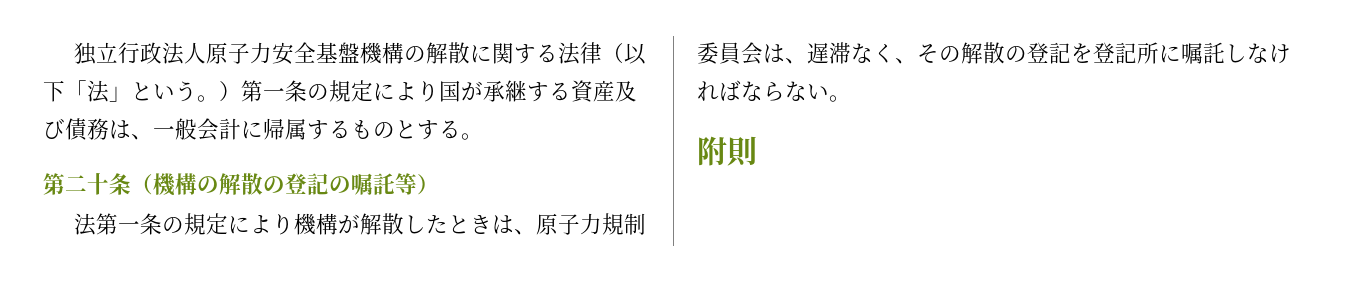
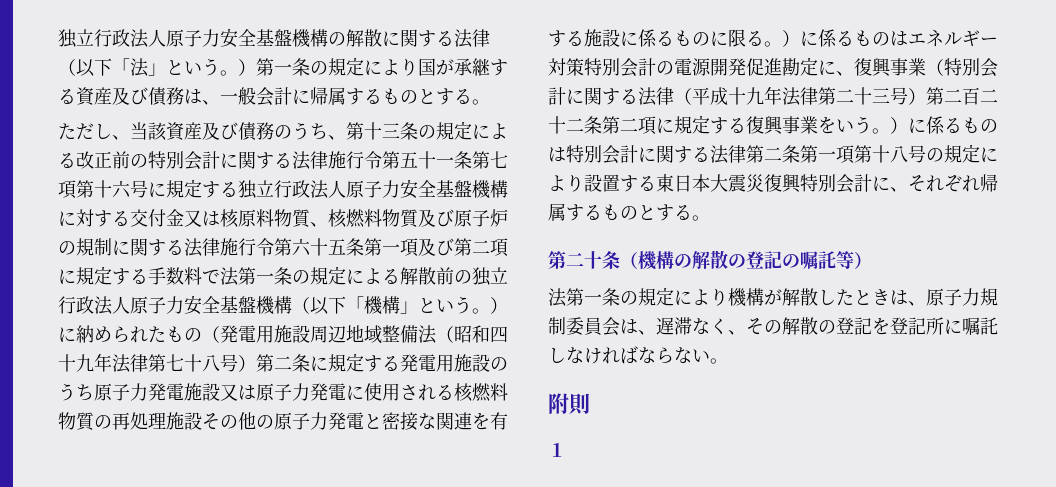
(483, 136) none -> [58,121,508,141] [58,151,508,170] [58,179,508,199] [58,209,508,228] [58,238,508,257] [58,266,508,286] [58,295,508,315] [58,325,508,344] [58,353,508,373] [58,383,508,402] [58,412,508,431] [548,29,998,47] [548,57,998,77] [548,86,998,106] [548,115,998,135] [548,144,998,164] [548,174,998,193] [548,203,710,221] // ただし、当該資産及び債務のうち、第十三条の規定による改正前の特別会計に関する法律施行令第五十一条第七項第十六号に規定する独立行政法人原子力安全基盤機構に対する交付金又は核原料物質、核燃料物質及び原子炉の規制に関する法律施行令第六十五条第一項及び第二項に規定する手数料で法第一条の規定による解散前の独立行政法人原子力安全基盤機構（以下「機構」という。）に納められたもの（発電用施設周辺地域整備法（昭和四十九年法律第七十八号）第二条に規定する発電用施設のうち原子力発電施設又は原子力発電に使用される核燃料物質の再処理施設その他の原子力発電と密接な関連を有する施設に係るものに限る。）に係るものはエネルギー対策特別会計の電源開発促進勘定に、復興事業（特別会計に関する法律（平成十九年法律第二十三号）第二百二十二条第二項に規定する復興事業をいう。）に係るものは特別会計に関する法律第二条第一項第十八号の規定により設置する東日本大震災復興特別会計に、それぞれ帰属するものとする。
(757, 151) none -> [548,443,566,457] // １

